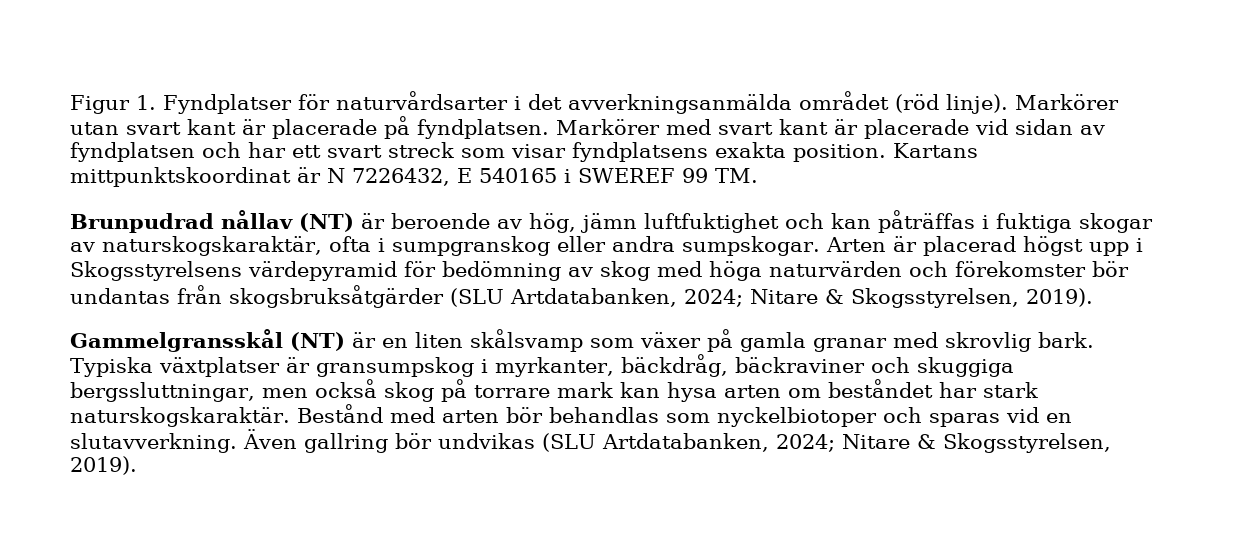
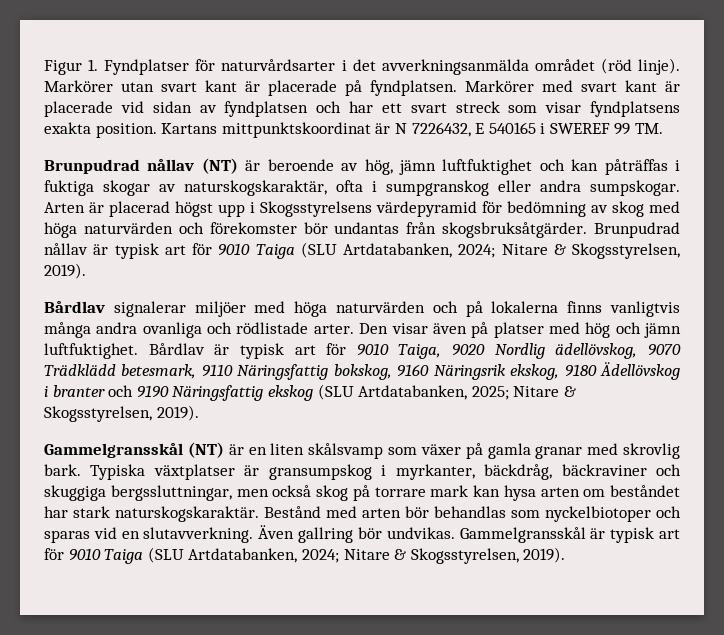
[229,285,1093,308] skogsbruksåtgärder (SLU Artdatabanken, 2024; Nitare & Skogsstyrelsen, 2019). -> [442,222,680,238] [44,242,680,259] [44,263,86,279] [44,301,680,317] [44,322,681,338] [44,343,681,359] [44,362,680,380] [44,384,576,401] [44,405,199,422] skogsbruksåtgärder. Brunpudrad nållav är typisk art för 9010 Taiga (SLU Artdatabanken, 2024; Nitare & Skogsstyrelsen, 2019). // Bårdlav signalerar miljöer med höga naturvärden och på lokalerna finns vanligtvis många andra ovanliga och rödlistade arter. Den visar även på platser med hög och jämn luftfuktighet. Bårdlav är typisk art för 9010 Taiga, 9020 Nordlig ädellövskog, 9070 Trädklädd betesmark, 9110 Näringsfattig bokskog, 9160 Näringsrik ekskog, 9180 Ädellövskog i branter och 9190 Näringsfattig ekskog (SLU Artdatabanken, 2025; Nitare & Skogsstyrelsen, 2019).
[437,433,535,449] undvikas -> [386,527,681,543] [44,548,144,564] undvikas. Gammelgransskål är typisk art för 9010 Taiga

